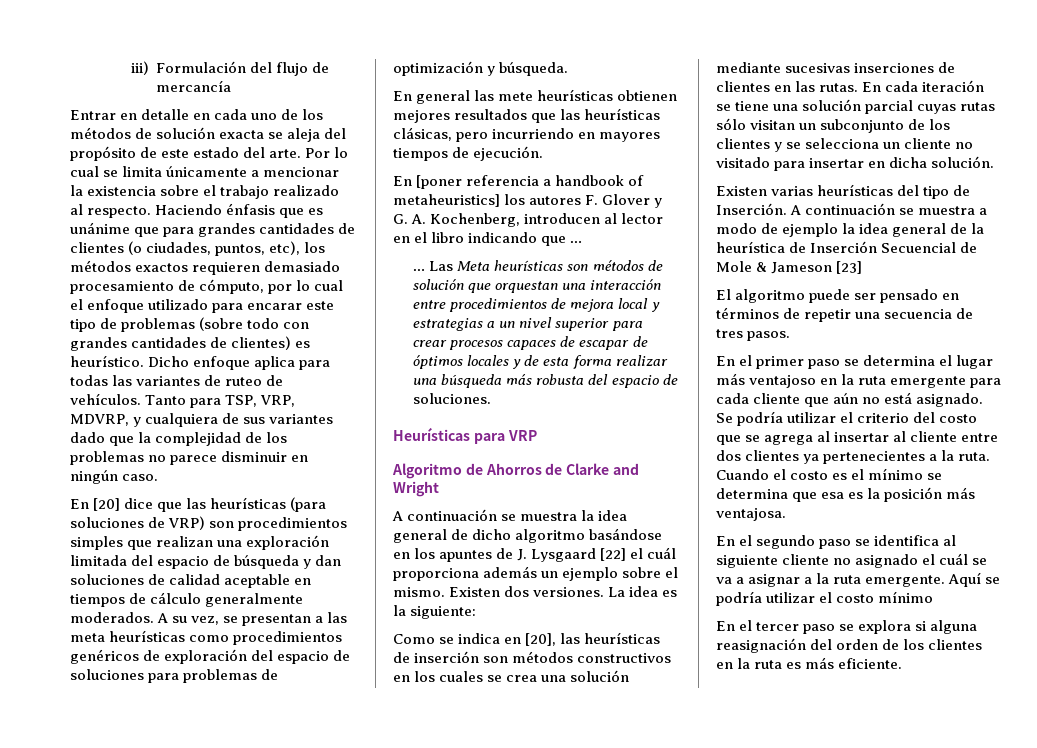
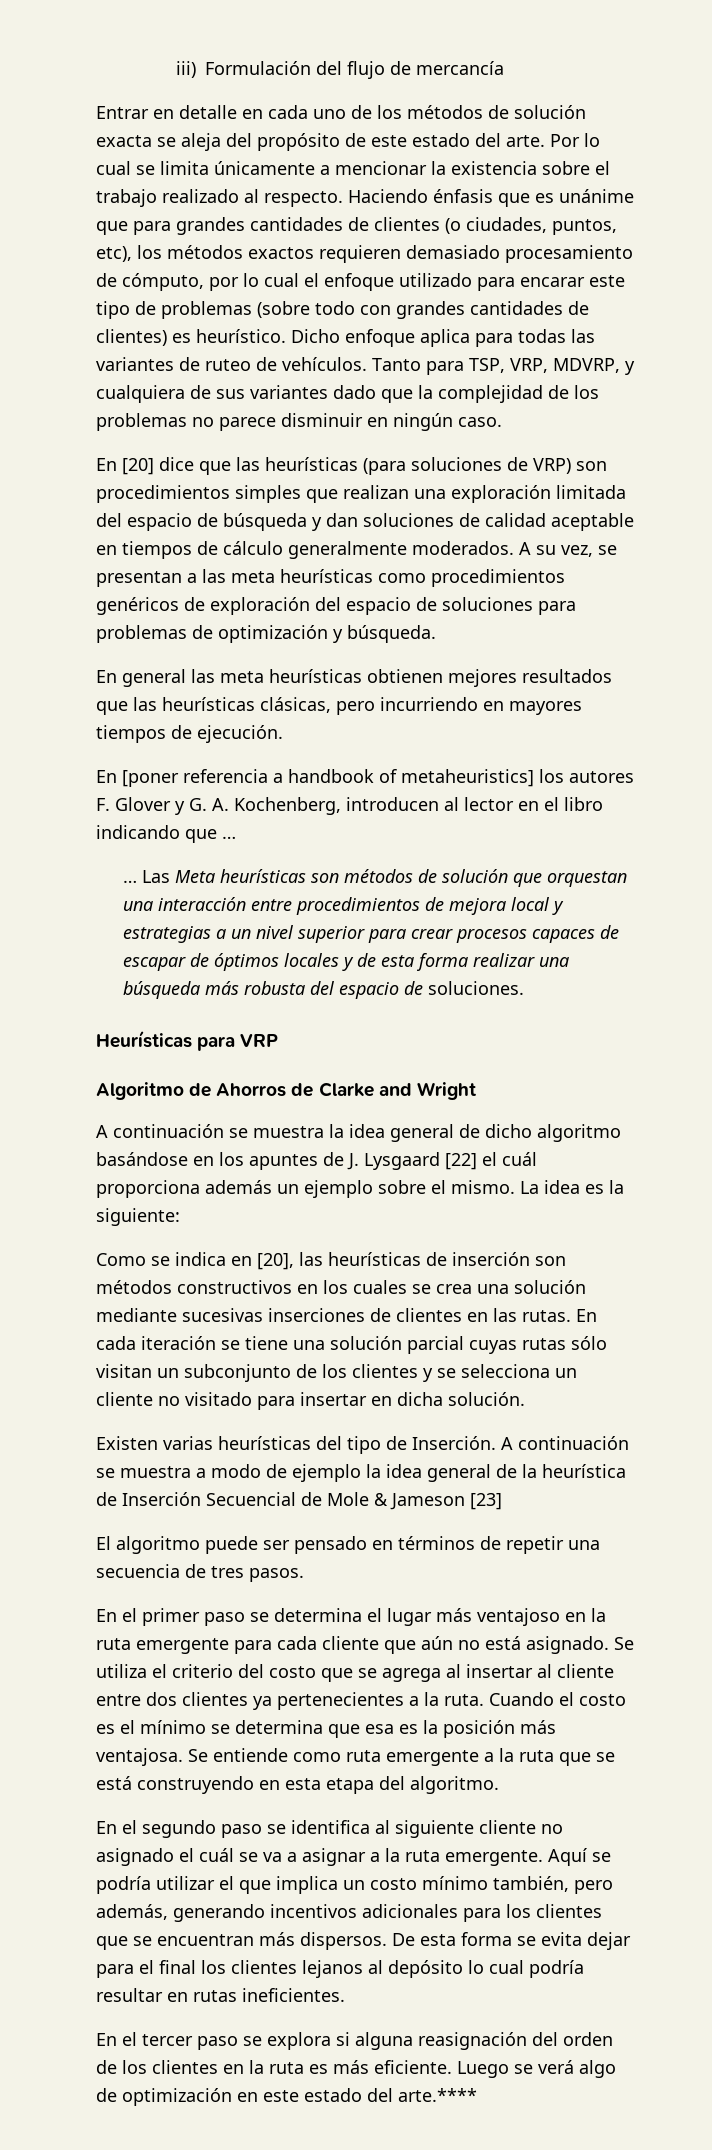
[498,92,534,101] mete -> [220,671,264,683] meta
[449,586,605,597] Existen dos versiones. -> (515, 1187) none
[737,411,837,426] podría utilizar -> [96,1664,147,1678] utiliza
(786, 514) none -> [188,1748,615,1766] [96,1776,499,1794] Se entiende como ruta emergente a la ruta que se está construyendo en esta etapa del algoritmo.
(833, 597) none -> [239,1876,365,1894] que implica un
(934, 597) none -> [493,1876,613,1894] [96,1904,602,1922] [96,1932,631,1950] [96,1960,584,1978] [96,1988,345,2002] también, pero además, generando incentivos adicionales para los clientes que se encuentran más dispersos. De esta forma se evita dejar para el final los clientes lejanos al depósito lo cual podría resultar en rutas ineficientes.
(903, 663) none -> [457,2060,616,2078] [96,2088,477,2106] Luego se verá algo de optimización en este estado del arte.****

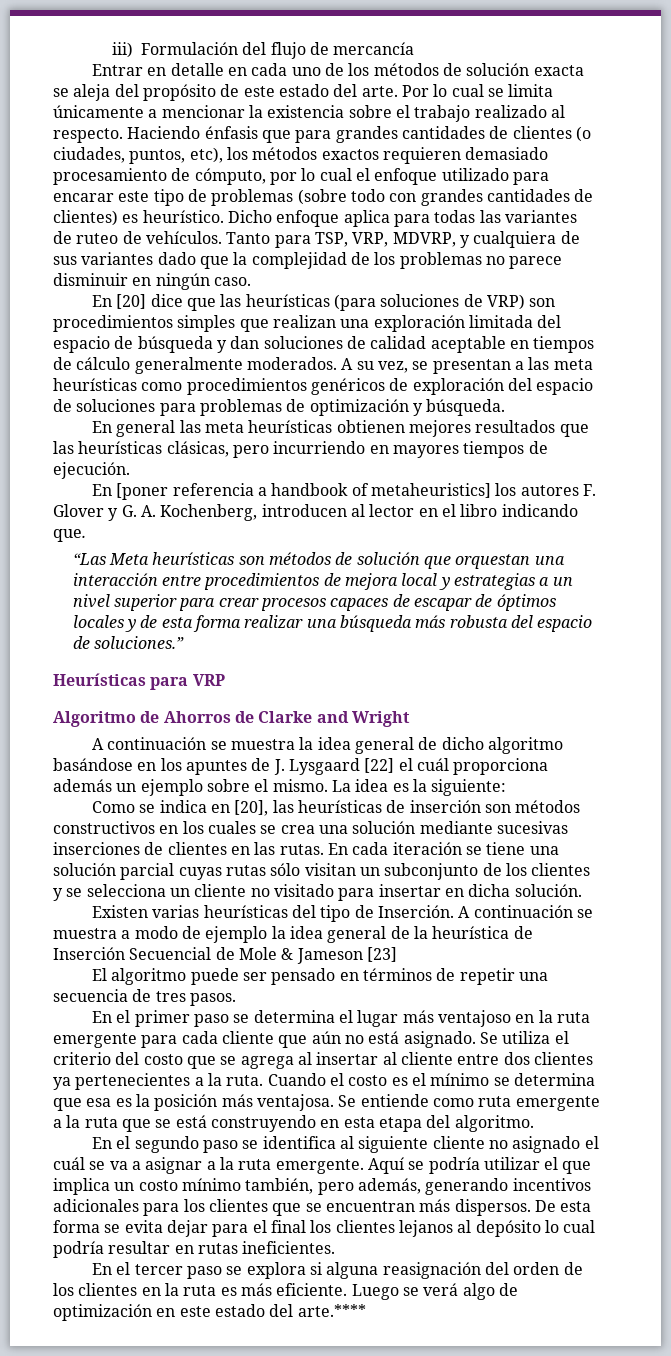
[535,189,634,203] [96,221,128,235] es unánime que -> (291, 136) none
[185,829,236,843] [122,870,170,883] que … // … Las -> [53,529,86,542] [72,553,106,565] que. // “Las
[427,981,524,995] soluciones. -> [94,636,185,649] soluciones.”

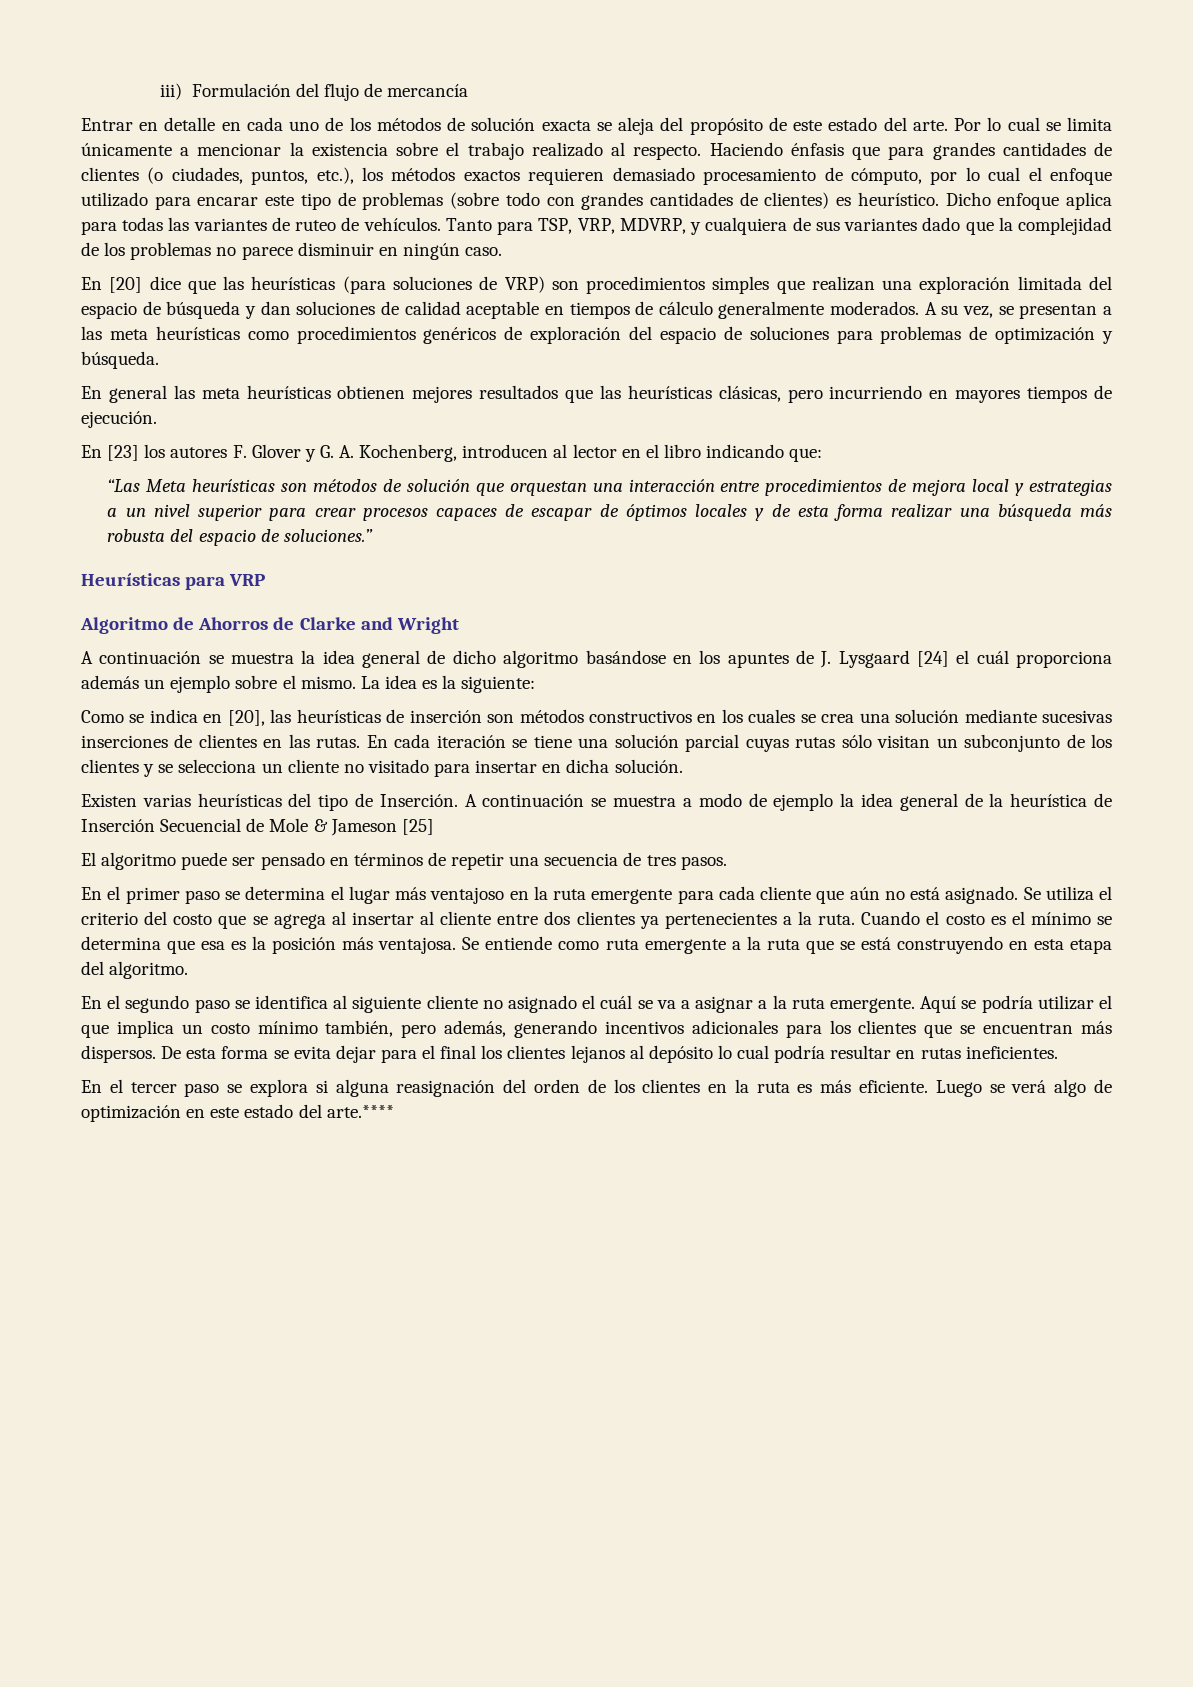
[189,147,223,163] etc), -> [316,167,354,184] etc.),
[116,483,492,500] [poner referencia a handbook of metaheuristics] -> [107,445,140,461] [23]
[53,529,86,542] que. -> [789,448,823,462] que:
[364,758,395,773] [22] -> [916,651,949,667] [24]
[366,947,397,962] [23] -> [401,819,434,835] [25]

